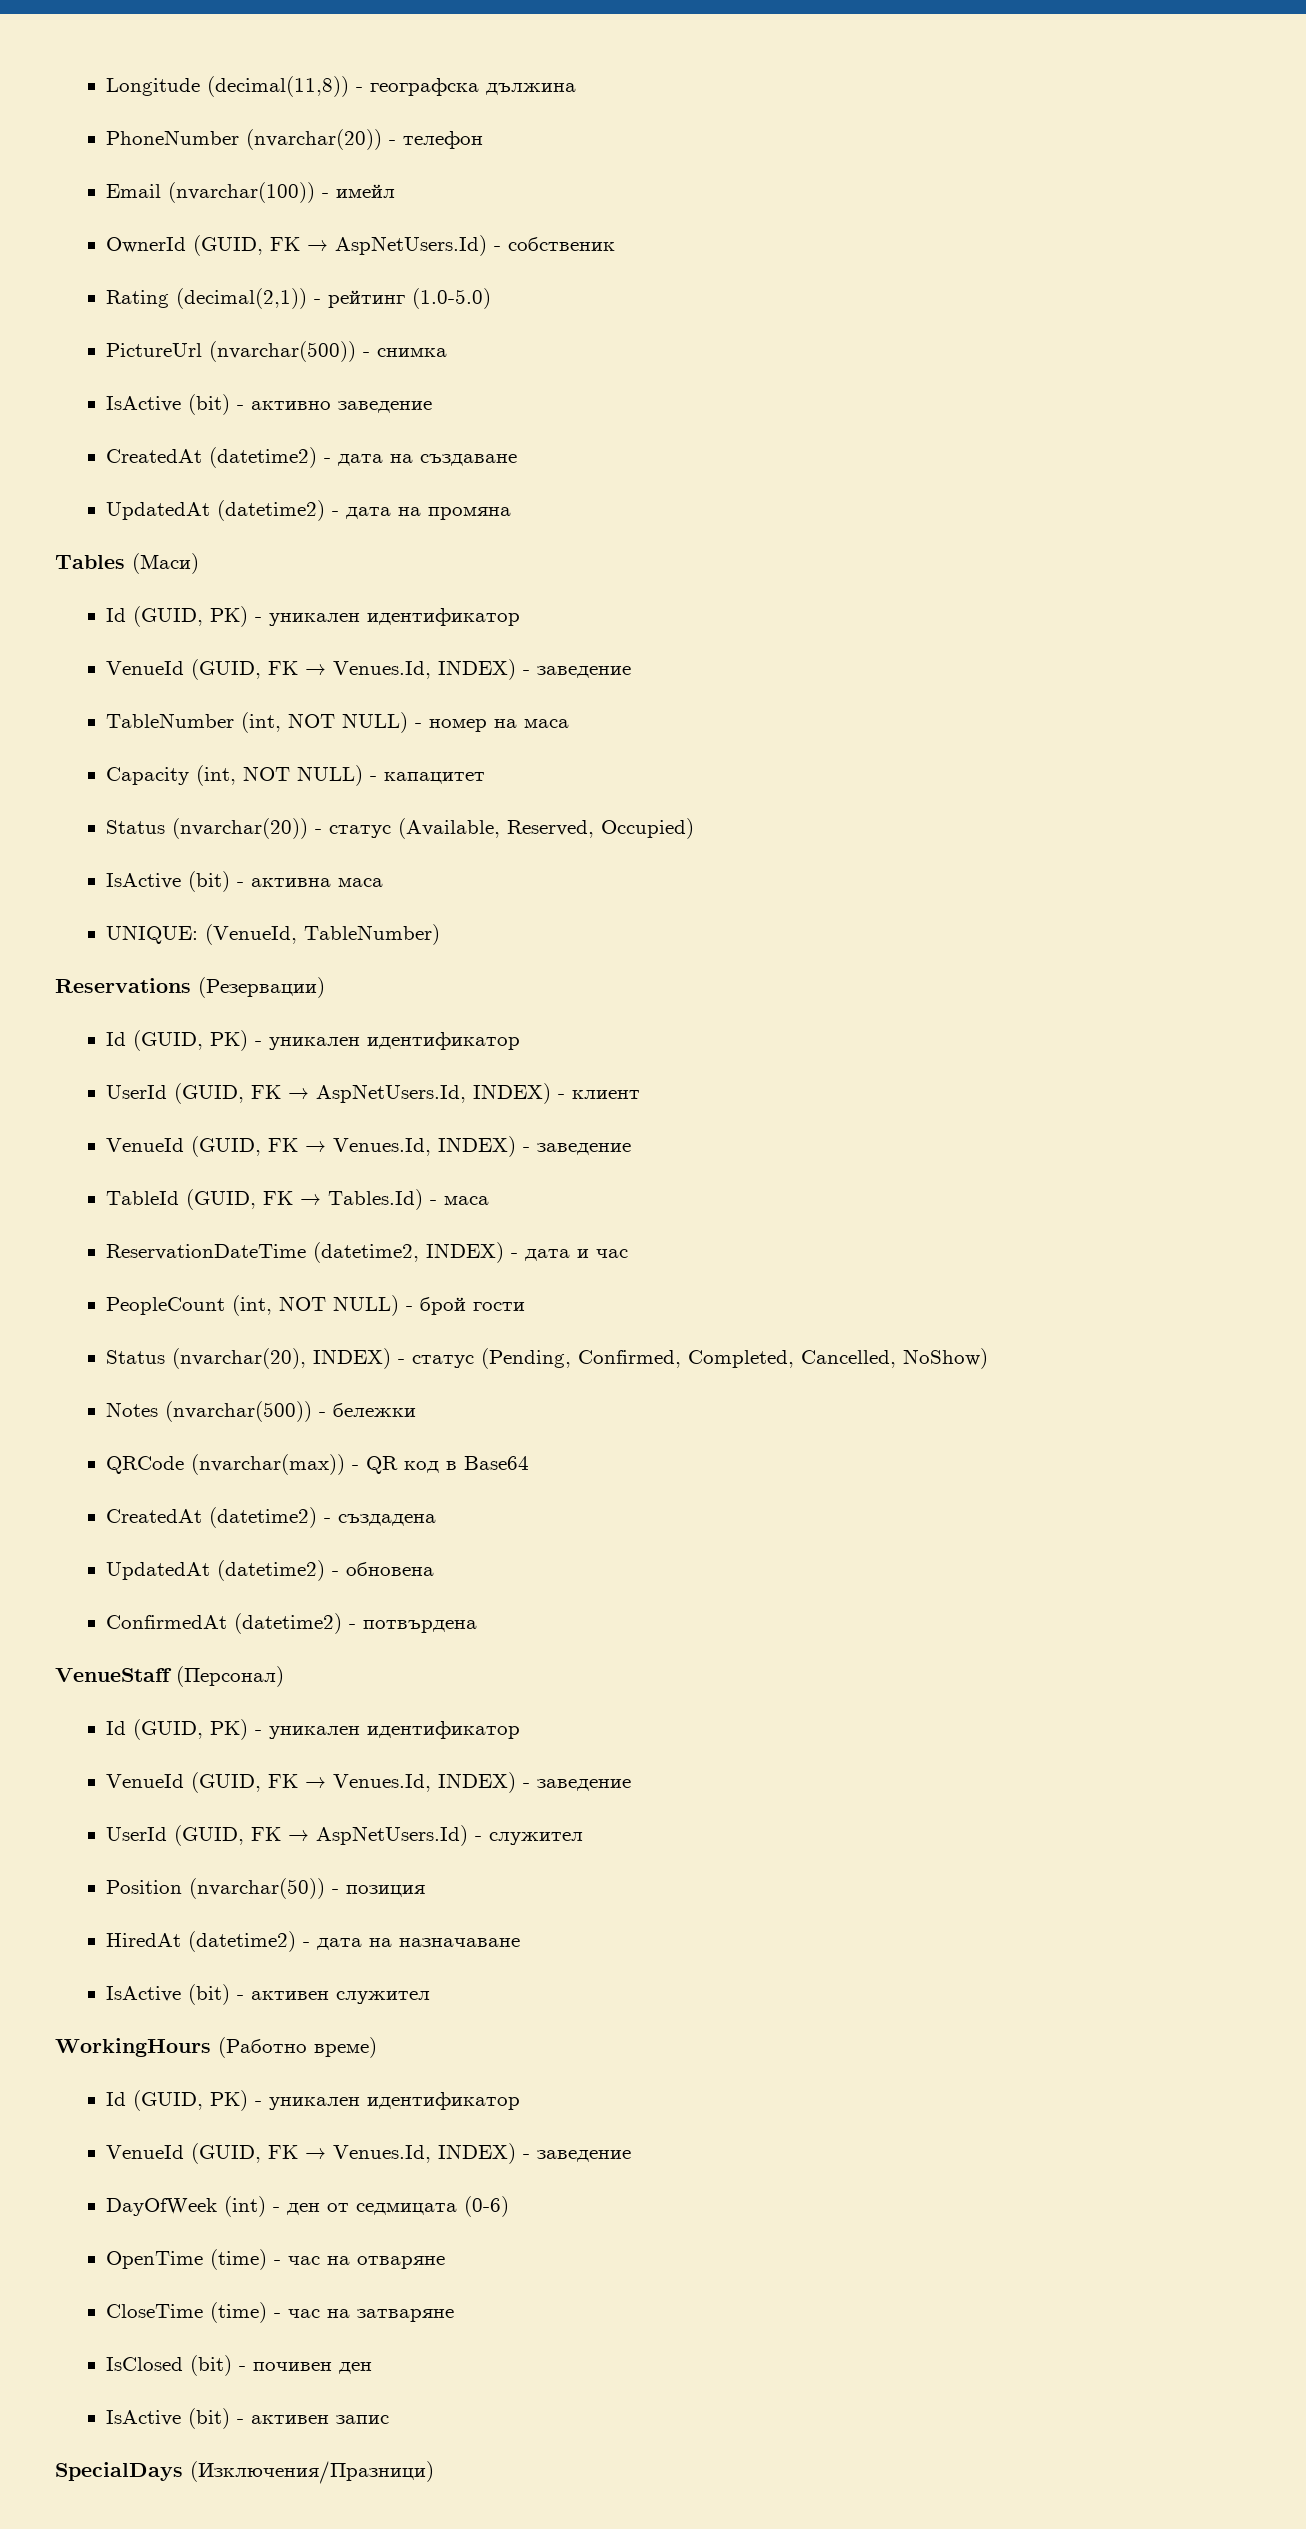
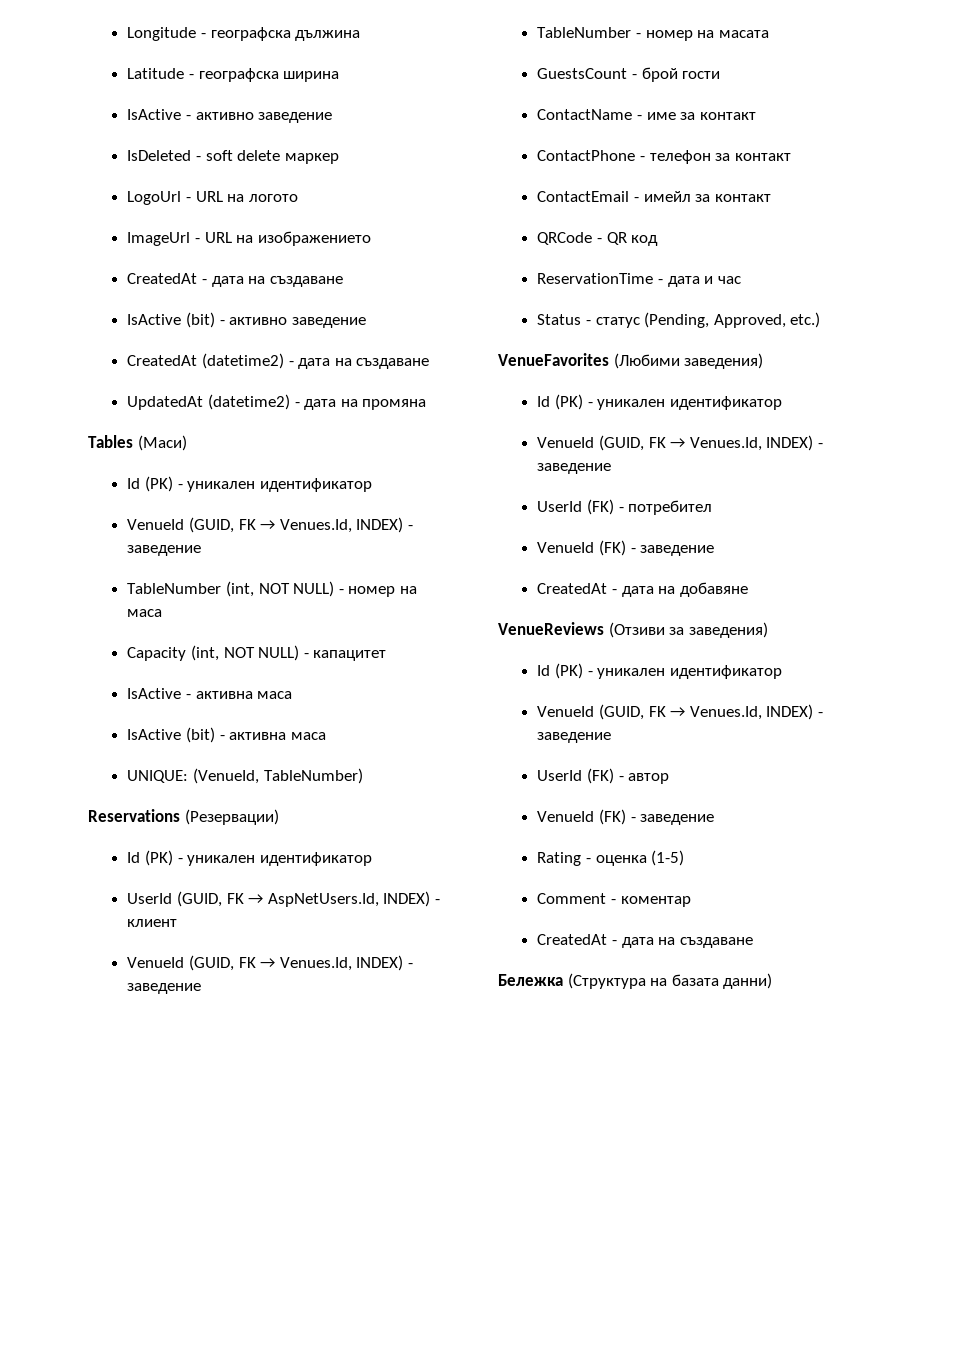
[207,76,350,97] (decimal(11,8)) -> (197, 34) none
[106,129,484,150] [106,182,396,203] [106,235,616,256] [106,288,492,309] [106,341,448,362] PhoneNumber (nvarchar(20)) - телефон // Email (nvarchar(100)) - имейл // OwnerId (GUID, FK → AspNetUsers.Id) - собственик // Rating (decimal(2,1)) - рейтинг (1.0-5.0) // PictureUrl (nvarchar(500)) - снимка -> [127,68,340,82] [127,109,333,123] [127,150,339,164] [127,191,298,205] [127,231,371,246] [127,273,343,287] Latitude - географска ширина // IsActive - активно заведение // IsDeleted - soft delete маркер // LogoUrl - URL на логото // ImageUrl - URL на изображението // CreatedAt - дата на създаване
[133,606,249,627] (GUID, PK) -> [145,476,174,492] (PK)
[106,818,695,839] Status (nvarchar(20)) - статус (Available, Reserved, Occupied) -> [127,688,293,699] IsActive - активна маса
[133,1030,249,1051] (GUID, PK) -> [145,850,174,866] (PK)
[106,1189,490,1210] [106,1242,629,1263] [106,1295,526,1316] [106,1348,392,1369] TableId (GUID, FK → Tables.Id) - маса // ReservationDateTime (datetime2, INDEX) - дата и час // PeopleCount (int, NOT NULL) - брой гости // Status (nvarchar(20), INDEX) -> [537,27,769,41] [537,67,721,82] [537,109,756,120] [537,150,791,164] [537,191,771,202] [537,232,659,246] [537,273,741,287] [537,314,582,325] TableNumber - номер на масата // GuestsCount - брой гости // ContactName - име за контакт // ContactPhone - телефон за контакт // ContactEmail - имейл за контакт // QRCode - QR код // ReservationTime - дата и час // Status
[578,1348,989,1369] [106,1401,417,1422] [106,1454,530,1475] [106,1507,437,1528] [106,1560,435,1581] [106,1613,478,1634] [55,1666,284,1687] [106,1719,249,1740] Confirmed, Completed, Cancelled, NoShow) // Notes (nvarchar(500)) - бележки // QRCode (nvarchar(max)) - QR код в Base64 // CreatedAt (datetime2) - създадена // UpdatedAt (datetime2) - обновена // ConfirmedAt (datetime2) - потвърдена // VenueStaff (Персонал) // Id (GUID, PK) -> [713,312,821,328] [498,353,764,369] [537,394,584,410] Approved, etc.) // VenueFavorites (Любими заведения) // Id (PK)
[174,1825,584,1846] [106,1878,426,1899] [106,1931,521,1952] [106,1984,431,2005] [55,2037,377,2058] [106,2090,249,2111] (GUID, FK → AspNetUsers.Id) - служител // Position (nvarchar(50)) - позиция // HiredAt (datetime2) - дата на назначаване // IsActive (bit) - активен служител // WorkingHours (Работно време) // Id (GUID, PK) -> [587,499,713,515] [537,540,715,556] [537,582,748,597] [498,622,768,638] [537,663,584,679] (FK) - потребител // VenueId (FK) - заведение // CreatedAt - дата на добавяне // VenueReviews (Отзиви за заведения) // Id (PK)
[106,2196,510,2217] [106,2249,446,2270] [106,2302,455,2323] [106,2355,373,2376] [106,2408,390,2429] [55,2461,434,2484] DayOfWeek (int) - ден от седмицата (0-6) // OpenTime (time) - час на отваряне // CloseTime (time) - час на затваряне // IsClosed (bit) - почивен ден // IsActive (bit) - активен запис // SpecialDays (Изключения/Празници) -> [537,768,670,784] [537,809,715,825] [537,850,685,866] [537,893,691,907] [537,934,753,948] [498,973,773,989] UserId (FK) - автор // VenueId (FK) - заведение // Rating - оценка (1-5) // Comment - коментар // CreatedAt - дата на създаване // Бележка (Структура на базата данни)

